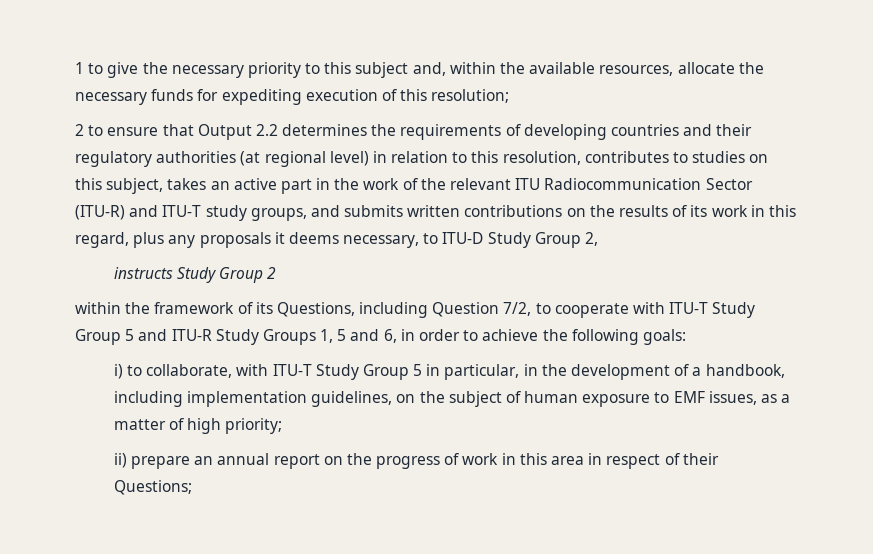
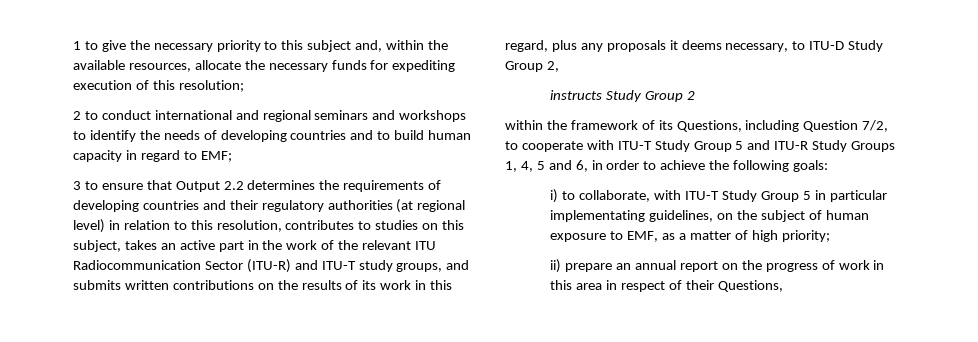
(104, 130) none -> [101,110,467,122] [73,130,472,142] [73,150,232,162] [73,181,98,190] conduct international and regional seminars and workshops to identify the needs of developing countries and to build human capacity in regard to EMF; // 3 to
(334, 336) none -> [520,161,533,172] 4,
[444,364,785,380] [113,391,307,407] particular, in the development of a handbook, including implementation -> [829,190,887,202] [550,210,646,222] particular implementating
[673,391,757,405] EMF issues, -> [627,231,659,242] EMF,
[113,480,192,495] Questions; -> [717,280,783,292] Questions,

